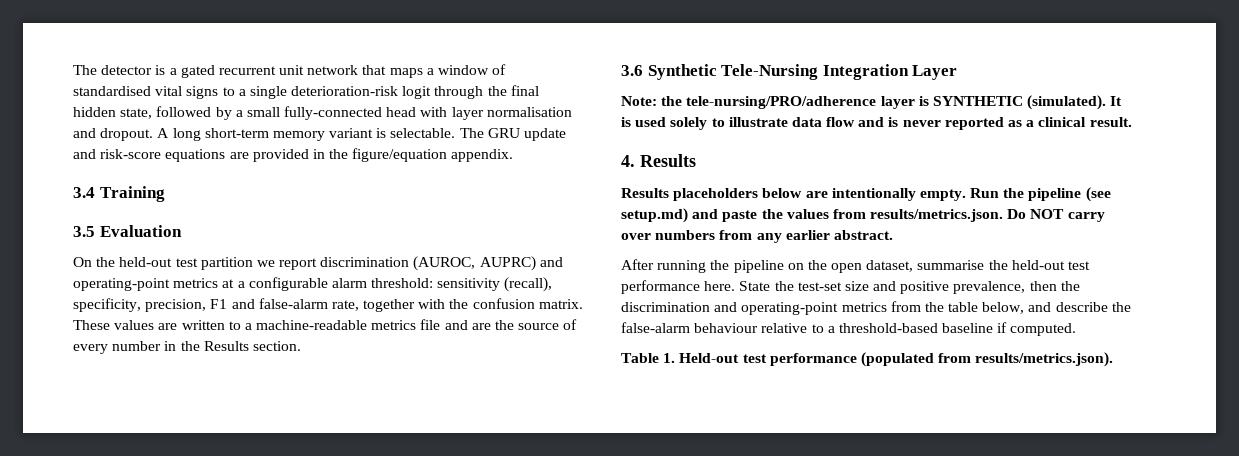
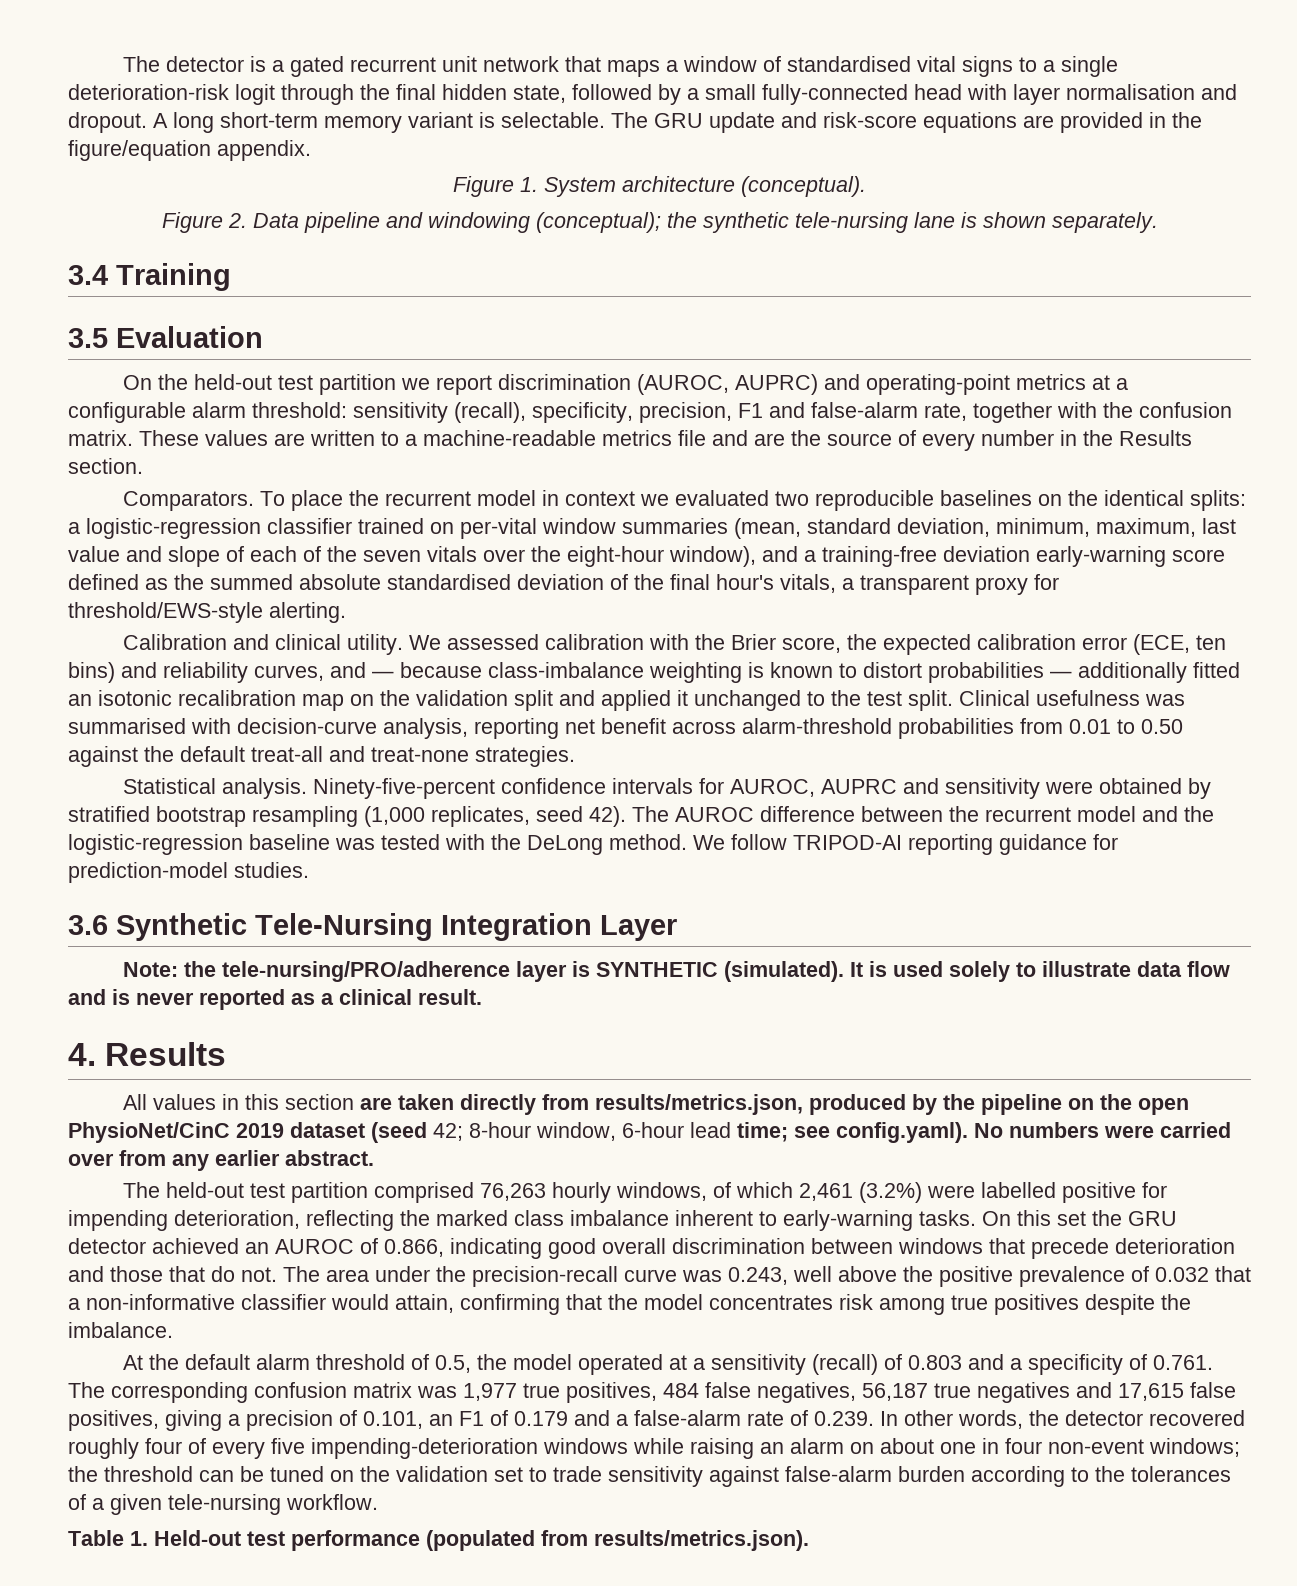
(514, 155) none -> [453,176,866,197] [161,212,1158,233] // Figure 1. System architecture (conceptual). // Figure 2. Data pipeline and windowing (conceptual); the synthetic tele-nursing lane is shown separately.
(301, 346) none -> [122,490,1246,511] [68,518,1236,539] [68,546,1225,567] [68,574,1059,595] [68,602,346,623] [122,634,1226,655] [68,662,1240,683] [68,690,1185,711] [68,718,1183,739] [68,746,575,767] [122,778,1211,799] [68,806,1214,827] [68,834,1118,855] [68,862,309,883] // Comparators. To place the recurrent model in context we evaluated two reproducible baselines on the identical splits: a logistic-regression classifier trained on per-vital window summaries (mean, standard deviation, minimum, maximum, last value and slope of each of the seven vitals over the eight-hour window), and a training-free deviation early-warning score defined as the summed absolute standardised deviation of the final hour's vitals, a transparent proxy for threshold/EWS-style alerting. // Calibration and clinical utility. We assessed calibration with the Brier score, the expected calibration error (ECE, ten bins) and reliability curves, and — because class-imbalance weighting is known to distort probabilities — additionally fitted an isotonic recalibration map on the validation split and applied it unchanged to the test split. Clinical usefulness was summarised with decision-curve analysis, reporting net benefit across alarm-threshold probabilities from 0.01 to 0.50 against the default treat-all and treat-none strategies. // Statistical analysis. Ninety-five-percent confidence intervals for AUROC, AUPRC and sensitivity were obtained by stratified bootstrap resampling (1,000 replicates, seed 42). The AUROC difference between the recurrent model and the logistic-regression baseline was tested with the DeLong method. We follow TRIPOD-AI reporting guidance for prediction-model studies.
[621,187,1111,202] [621,208,1105,223] [621,230,893,243] [621,259,1091,273] [621,280,1080,294] [621,301,1131,315] [621,322,1077,336] Results placeholders below are intentionally empty. Run the pipeline (see setup.md) and paste the values from results/metrics.json. Do NOT carry over numbers from any earlier abstract. // After running the pipeline on the open dataset, summarise the held-out test performance here. State the test-set size and positive prevalence, then the discrimination and operating-point metrics from the table below, and describe the false-alarm behaviour relative to a threshold-based baseline if computed. -> [122,1094,1189,1115] [68,1122,1231,1143] [68,1150,374,1171] [122,1182,1167,1203] [68,1210,1177,1231] [68,1238,1235,1259] [68,1266,1251,1287] [68,1294,1191,1315] [68,1322,173,1338] [122,1354,1213,1375] [68,1382,1236,1403] [68,1410,1245,1431] [68,1438,1240,1459] [68,1466,1231,1487] [68,1494,378,1515] All values in this section are taken directly from results/metrics.json, produced by the pipeline on the open PhysioNet/CinC 2019 dataset (seed 42; 8-hour window, 6-hour lead time; see config.yaml). No numbers were carried over from any earlier abstract. // The held-out test partition comprised 76,263 hourly windows, of which 2,461 (3.2%) were labelled positive for impending deterioration, reflecting the marked class imbalance inherent to early-warning tasks. On this set the GRU detector achieved an AUROC of 0.866, indicating good overall discrimination between windows that precede deterioration and those that do not. The area under the precision-recall curve was 0.243, well above the positive prevalence of 0.032 that a non-informative classifier would attain, confirming that the model concentrates risk among true positives despite the imbalance. // At the default alarm threshold of 0.5, the model operated at a sensitivity (recall) of 0.803 and a specificity of 0.761. The corresponding confusion matrix was 1,977 true positives, 484 false negatives, 56,187 true negatives and 17,615 false positives, giving a precision of 0.101, an F1 of 0.179 and a false-alarm rate of 0.239. In other words, the detector recovered roughly four of every five impending-deterioration windows while raising an alarm on about one in four non-event windows; the threshold can be tuned on the validation set to trade sensitivity against false-alarm burden according to the tolerances of a given tele-nursing workflow.

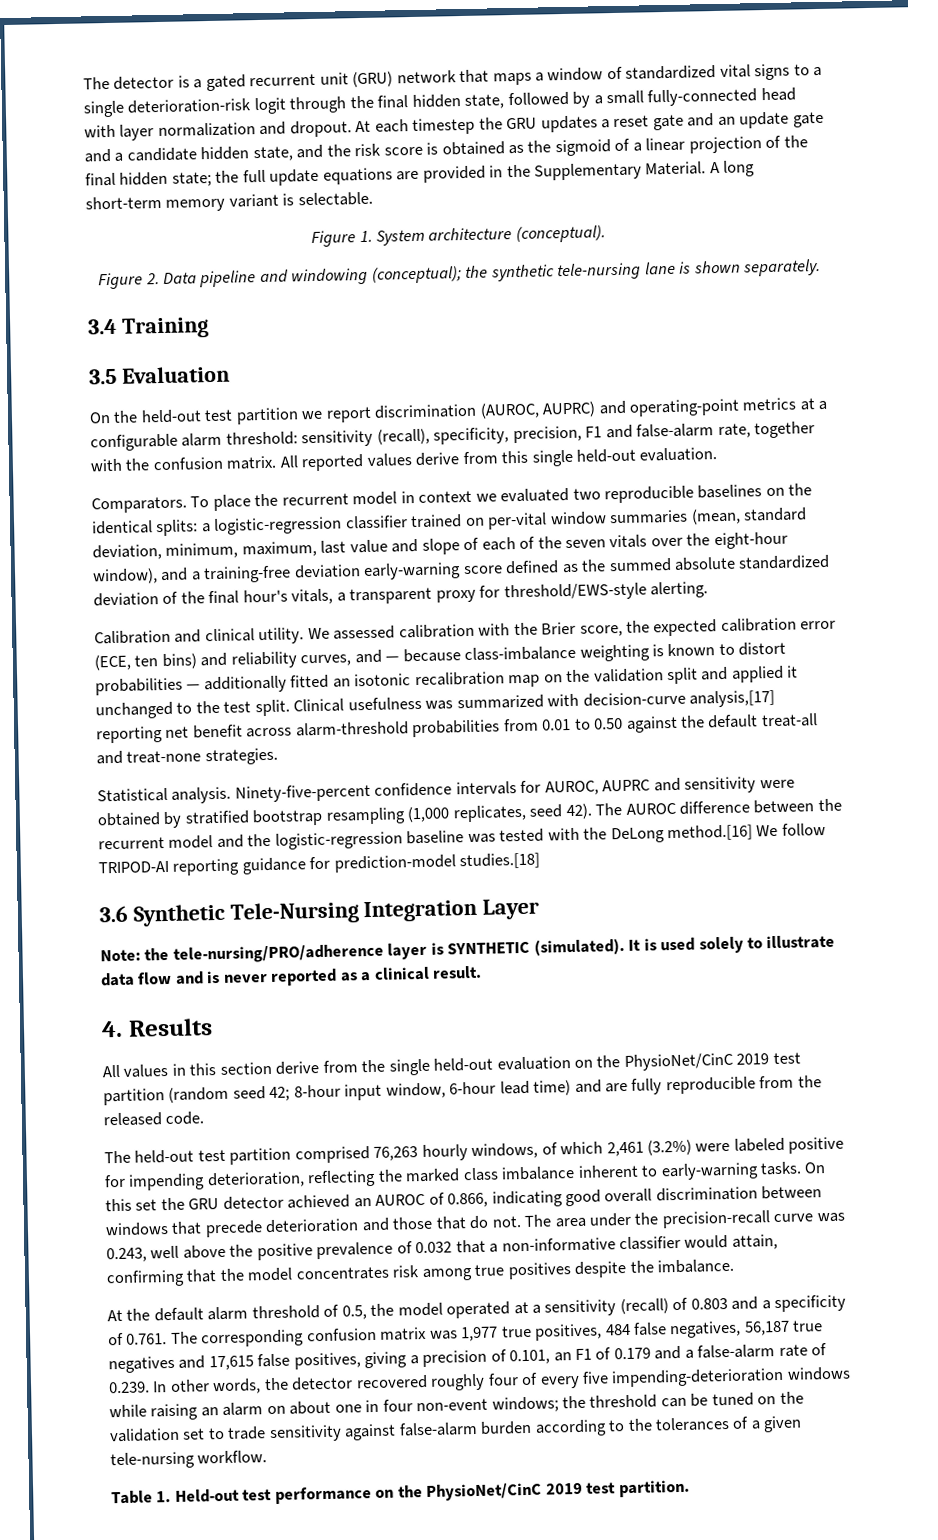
(477, 64) none -> [352,71,394,88] (GRU)
[786,56,911,72] standardised -> [625,64,717,80] standardized
[1066,84,1195,100] normalisation -> [157,122,256,138] normalization
(147, 122) none -> [355,111,824,135] [84,135,808,163] [85,161,707,187] At each timestep the GRU updates a reset gate and an update gate and a candidate hidden state, and the risk score is obtained as the sigmoid of a linear projection of the final hidden state; the full update equations are provided in the Supplementary Material.
[611,112,1202,133] [68,140,311,161] The GRU update and risk-score equations are provided in the figure/equation appendix. -> (373, 199) none
[139,430,1192,451] [68,458,143,474] These values are written to a machine-readable metrics file and are the source of every number in the Results section. -> [279,447,718,472] All reported values derive from this single held-out evaluation.
[387,574,511,590] standardised -> [738,554,831,570] standardized
[68,718,186,734] summarised -> [456,694,544,710] summarized
[383,718,468,739] analysis, -> [689,689,776,708] analysis,[17]
[609,834,687,850] method. -> [667,824,754,842] method.[16]
[234,862,309,878] studies. -> [459,852,541,870] studies.[18]
[359,1094,1189,1115] [68,1122,427,1143] are taken directly from results/metrics.json, produced by the pipeline on the open PhysioNet/CinC 2019 dataset (seed -> [275,1052,801,1076] [103,1086,266,1106] derive from the single held-out evaluation on the PhysioNet/CinC 2019 test partition (random seed
(531, 1130) none -> [344,1083,383,1101] input
[737,1122,1231,1143] [68,1150,374,1171] time; see config.yaml). No numbers were carried over from any earlier abstract. -> [533,1075,822,1096] [103,1111,205,1127] time) and are fully reproducible from the released code.
[980,1182,1056,1198] labelled -> [733,1137,785,1152] labeled
[426,1530,809,1551] (populated from results/metrics.json). -> [375,1479,690,1501] on the PhysioNet/CinC 2019 test partition.

